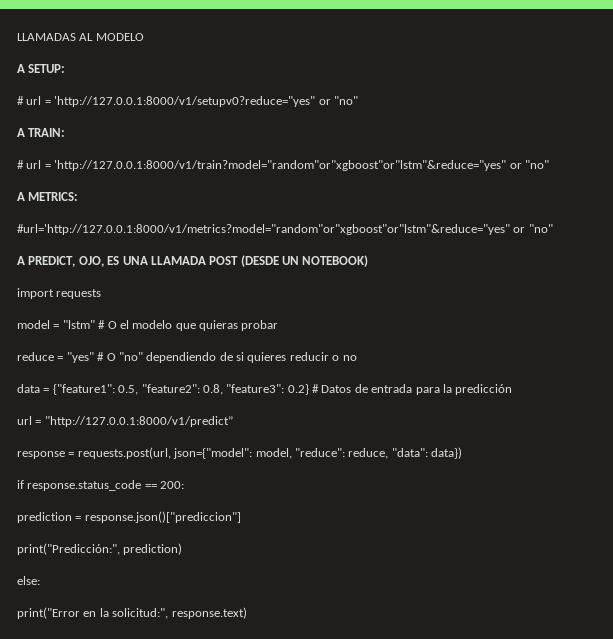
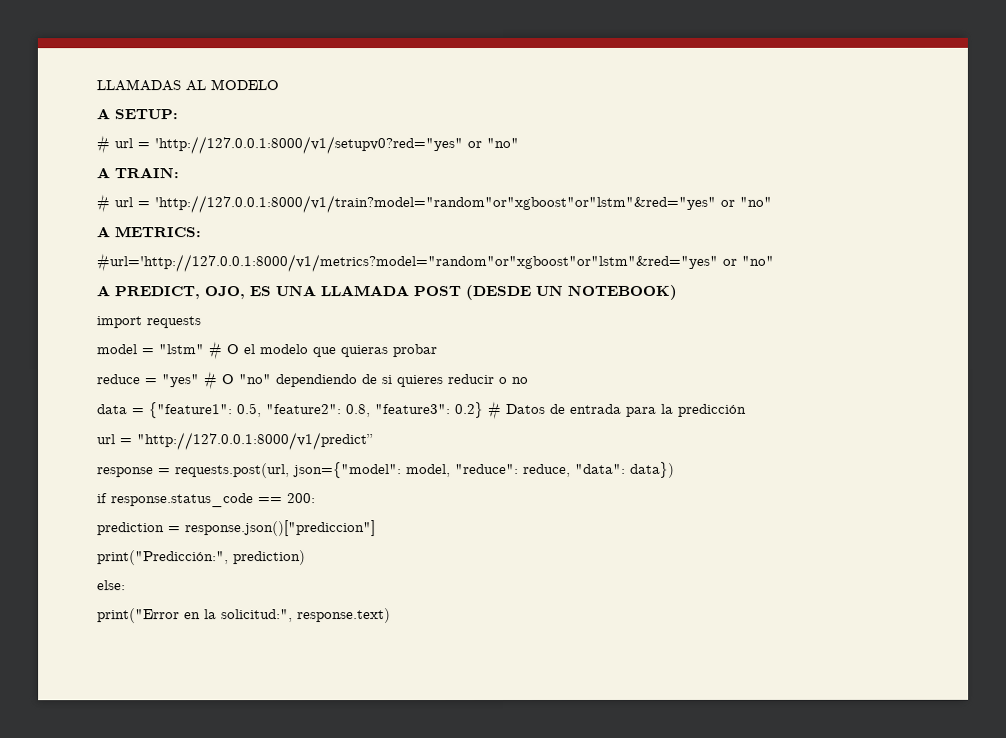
[54,96,316,107] 'http://127.0.0.1:8000/v1/setupv0?reduce="yes" -> [154,136,463,155] 'http://127.0.0.1:8000/v1/setupv0?red="yes"
[54,160,507,171] 'http://127.0.0.1:8000/v1/train?model="random"or"xgboost"or"lstm"&reduce="yes" -> [154,194,716,214] 'http://127.0.0.1:8000/v1/train?model="random"or"xgboost"or"lstm"&red="yes"
[17,224,510,235] #url='http://127.0.0.1:8000/v1/metrics?model="random"or"xgboost"or"lstm"&reduce="yes" -> [96,252,718,273] #url='http://127.0.0.1:8000/v1/metrics?model="random"or"xgboost"or"lstm"&red="yes"

